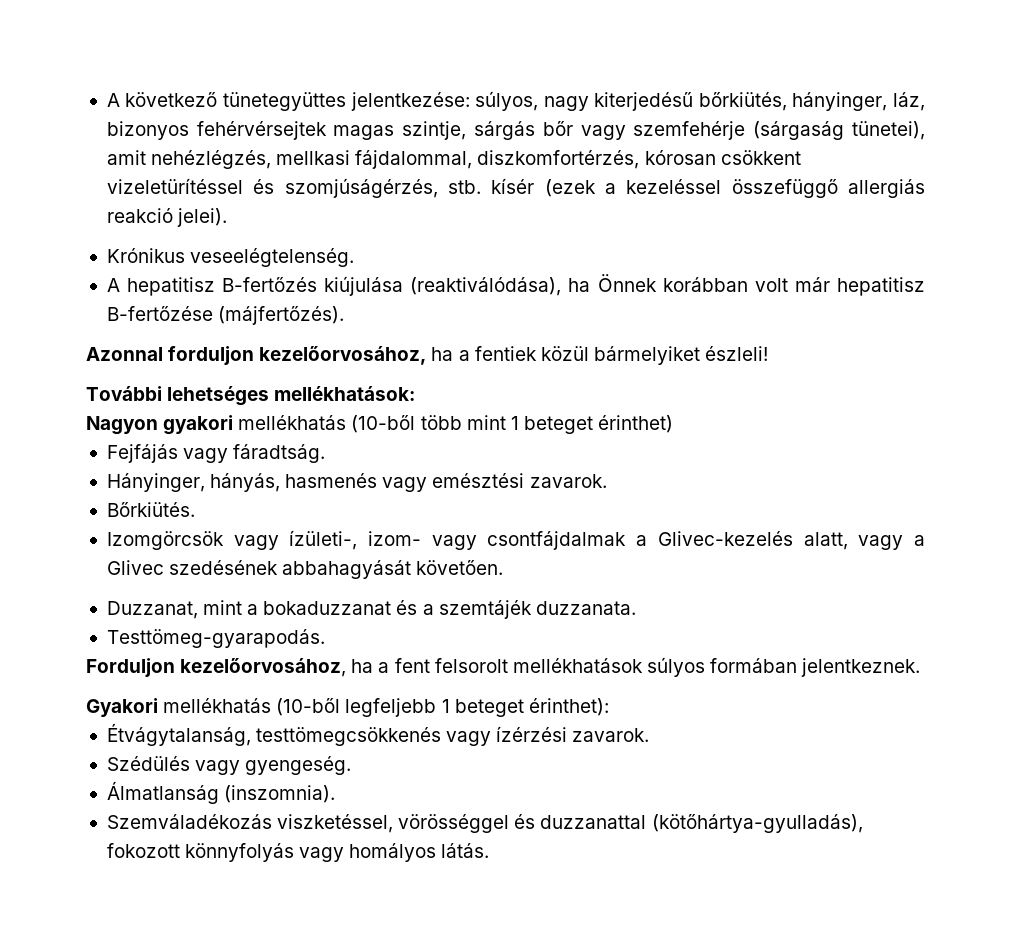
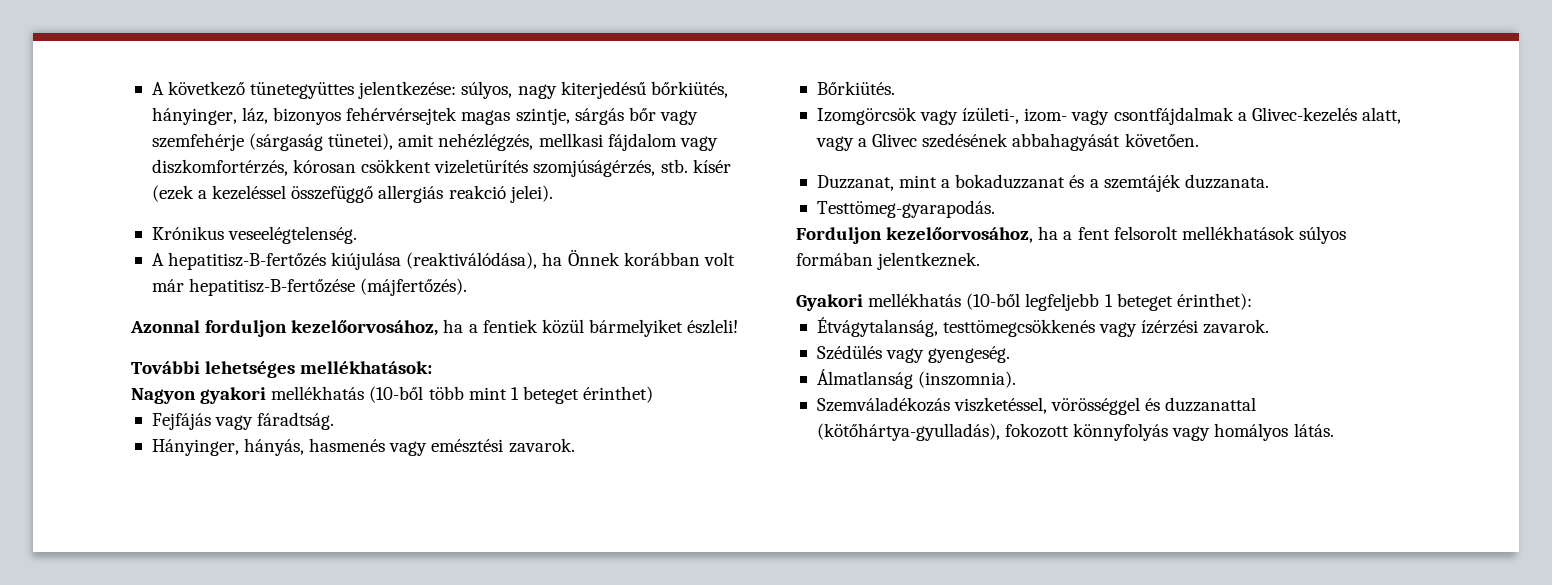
[355,150,473,169] fájdalommal, -> [607,133,718,151] fájdalom vagy
[106,178,275,194] vizeletürítéssel és -> [434,159,529,174] vizeletürítés
[127,277,318,296] hepatitisz B-fertőzés -> [168,252,327,270] hepatitisz-B-fertőzés
[837,277,926,296] [106,306,213,321] hepatitisz B-fertőzése -> [189,278,356,296] hepatitisz-B-fertőzése

